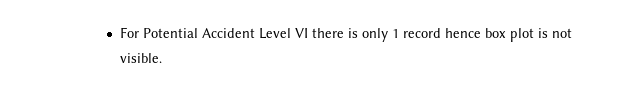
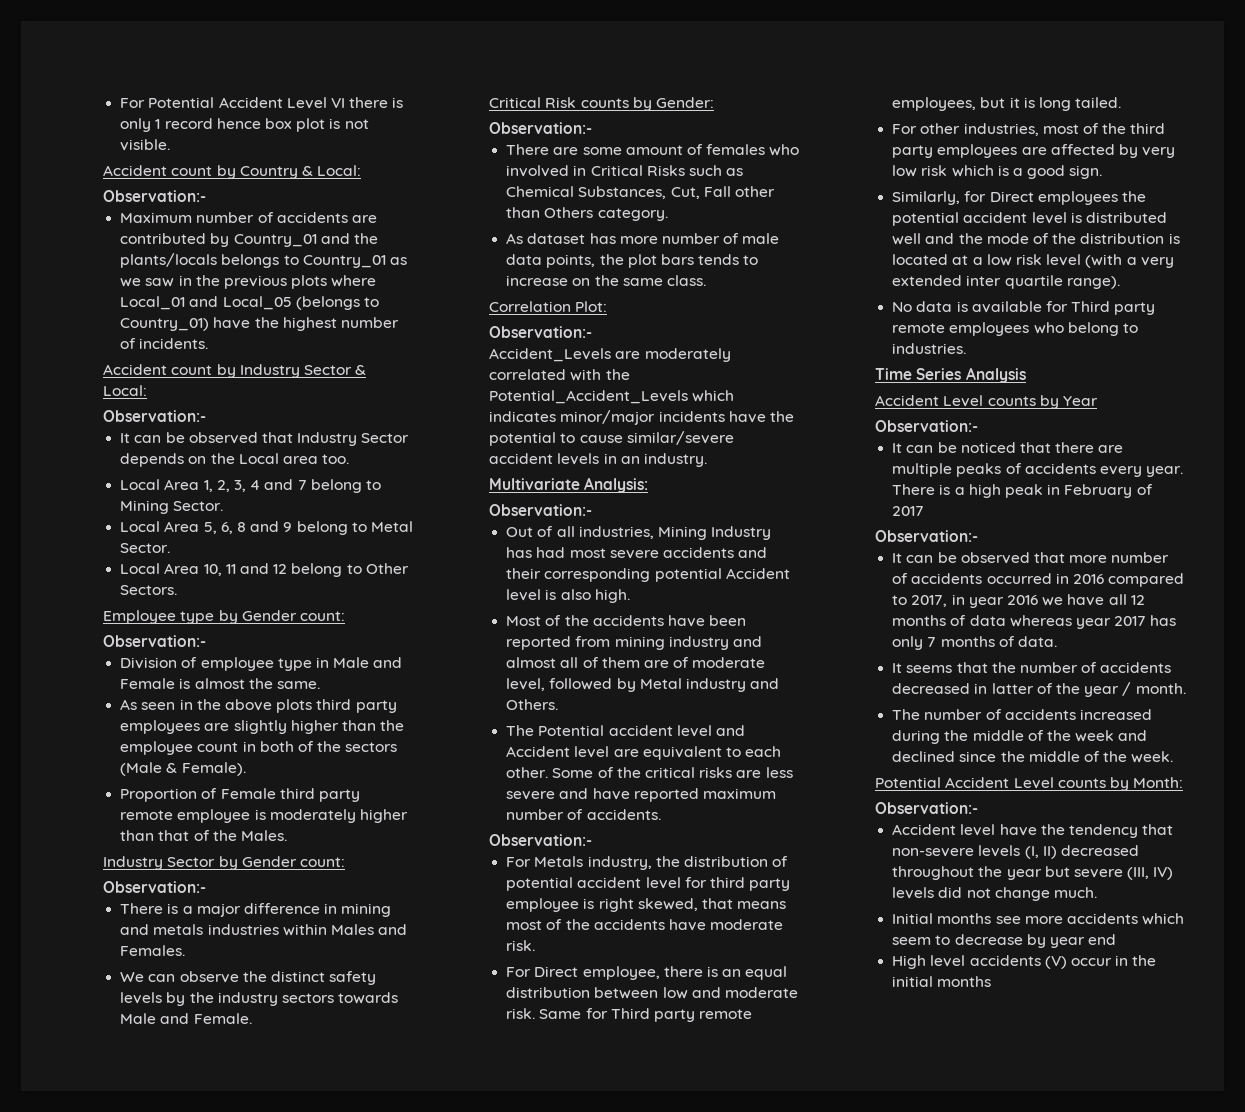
(162, 58) none -> [103,165,362,179] [103,190,207,202] [120,212,378,223] [120,233,379,247] [120,253,408,268] [120,275,377,289] [120,296,380,310] [120,317,400,331] [120,338,209,349] [103,364,367,378] [103,385,148,396] [103,410,207,422] [120,432,410,446] [120,453,350,467] [120,479,381,493] [120,500,224,514] [120,521,413,535] [120,543,171,553] [120,563,409,577] [120,585,178,595] [103,610,345,624] [103,635,207,647] [120,657,403,671] [120,678,321,689] [120,699,397,713] [120,720,405,734] [120,741,398,755] [120,762,246,776] [120,788,361,802] [120,809,409,823] [120,830,288,841] [103,856,345,870] [103,881,207,893] [120,903,392,917] [120,924,408,936] [120,945,186,956] [120,971,377,985] [120,992,399,1006] [120,1013,252,1024] [489,97,714,111] [489,122,593,134] [506,144,800,156] [506,165,744,177] [506,186,776,199] [506,207,668,221] [506,233,780,244] [506,254,759,268] [506,275,707,286] [489,301,608,312] [489,326,593,338] [489,348,731,362] [489,369,630,381] [489,390,735,404] [489,410,794,425] [489,431,734,446] [489,453,707,467] [489,477,649,493] [489,504,593,516] [506,526,772,540] [506,547,768,559] [506,568,790,582] [506,589,630,603] [506,615,747,627] [506,636,763,650] [506,657,766,668] [506,678,780,692] [506,699,559,710] [506,725,746,737] [506,746,782,760] [506,767,793,778] [506,788,777,802] [506,809,661,820] [489,834,593,846] [506,856,789,870] [506,877,791,891] [506,898,787,912] [506,919,784,931] [506,940,536,951] [506,966,788,980] [506,987,799,999] [506,1008,753,1022] [892,97,1122,111] [892,123,1166,136] [892,144,1176,158] [892,165,1103,179] [892,191,1147,205] [892,212,1168,226] [892,233,1180,245] [892,254,1174,268] [892,275,1120,289] [892,301,1156,315] [892,322,1139,336] [892,343,967,354] [875,367,1026,383] [875,395,1098,409] [875,420,979,432] [892,442,1124,453] [892,463,1184,477] [892,484,1153,498] [892,506,925,516] [875,530,979,542] [892,552,1170,564] [892,573,1185,587] [892,594,1145,608] [892,615,1177,629] [892,636,1058,650] [892,662,1172,673] [892,682,1186,697] [892,709,1153,720] [892,730,1148,744] [892,751,1174,763] [875,777,1184,791] [875,802,979,814] [892,824,1174,838] [892,845,1140,859] [892,866,1174,880] [892,887,1098,901] [892,913,1185,925] [892,934,1117,948] [892,955,1157,969] [892,976,992,987] // Accident count by Country & Local: // Observation:- // Maximum number of accidents are contributed by Country_01 and the plants/locals belongs to Country_01 as we saw in the previous plots where Local_01 and Local_05 (belongs to Country_01) have the highest number of incidents. // Accident count by Industry Sector & Local: // Observation:- // It can be observed that Industry Sector depends on the Local area too. // Local Area 1, 2, 3, 4 and 7 belong to Mining Sector. // Local Area 5, 6, 8 and 9 belong to Metal Sector. // Local Area 10, 11 and 12 belong to Other Sectors. // Employee type by Gender count: // Observation:- // Division of employee type in Male and Female is almost the same. // As seen in the above plots third party employees are slightly higher than the employee count in both of the sectors (Male & Female). // Proportion of Female third party remote employee is moderately higher than that of the Males. // Industry Sector by Gender count: // Observation:- // There is a major difference in mining and metals industries within Males and Females. // We can observe the distinct safety levels by the industry sectors towards Male and Female. // Critical Risk counts by Gender: // Observation:- // There are some amount of females who involved in Critical Risks such as Chemical Substances, Cut, Fall other than Others category. // As dataset has more number of male data points, the plot bars tends to increase on the same class. // Correlation Plot: // Observation:- // Accident_Levels are moderately correlated with the Potential_Accident_Levels which indicates minor/major incidents have the potential to cause similar/severe accident levels in an industry. // Multivariate Analysis: // Observation:- // Out of all industries, Mining Industry has had most severe accidents and their corresponding potential Accident level is also high. // Most of the accidents have been reported from mining industry and almost all of them are of moderate level, followed by Metal industry and Others. // The Potential accident level and Accident level are equivalent to each other. Some of the critical risks are less severe and have reported maximum number of accidents. // Observation:- // For Metals industry, the distribution of potential accident level for third party employee is right skewed, that means most of the accidents have moderate risk. // For Direct employee, there is an equal distribution between low and moderate risk. Same for Third party remote employees, but it is long tailed. // For other industries, most of the third party employees are affected by very low risk which is a good sign. // Similarly, for Direct employees the potential accident level is distributed well and the mode of the distribution is located at a low risk level (with a very extended inter quartile range). // No data is available for Third party remote employees who belong to industries. // Time Series Analysis // Accident Level counts by Year // Observation:- // It can be noticed that there are multiple peaks of accidents every year. There is a high peak in February of 2017 // Observation:- // It can be observed that more number of accidents occurred in 2016 compared to 2017, in year 2016 we have all 12 months of data whereas year 2017 has only 7 months of data. // It seems that the number of accidents decreased in latter of the year / month. // The number of accidents increased during the middle of the week and declined since the middle of the week. // Potential Accident Level counts by Month: // Observation:- // Accident level have the tendency that non-severe levels (I, II) decreased throughout the year but severe (III, IV) levels did not change much. // Initial months see more accidents which seem to decrease by year end // High level accidents (V) occur in the initial months

